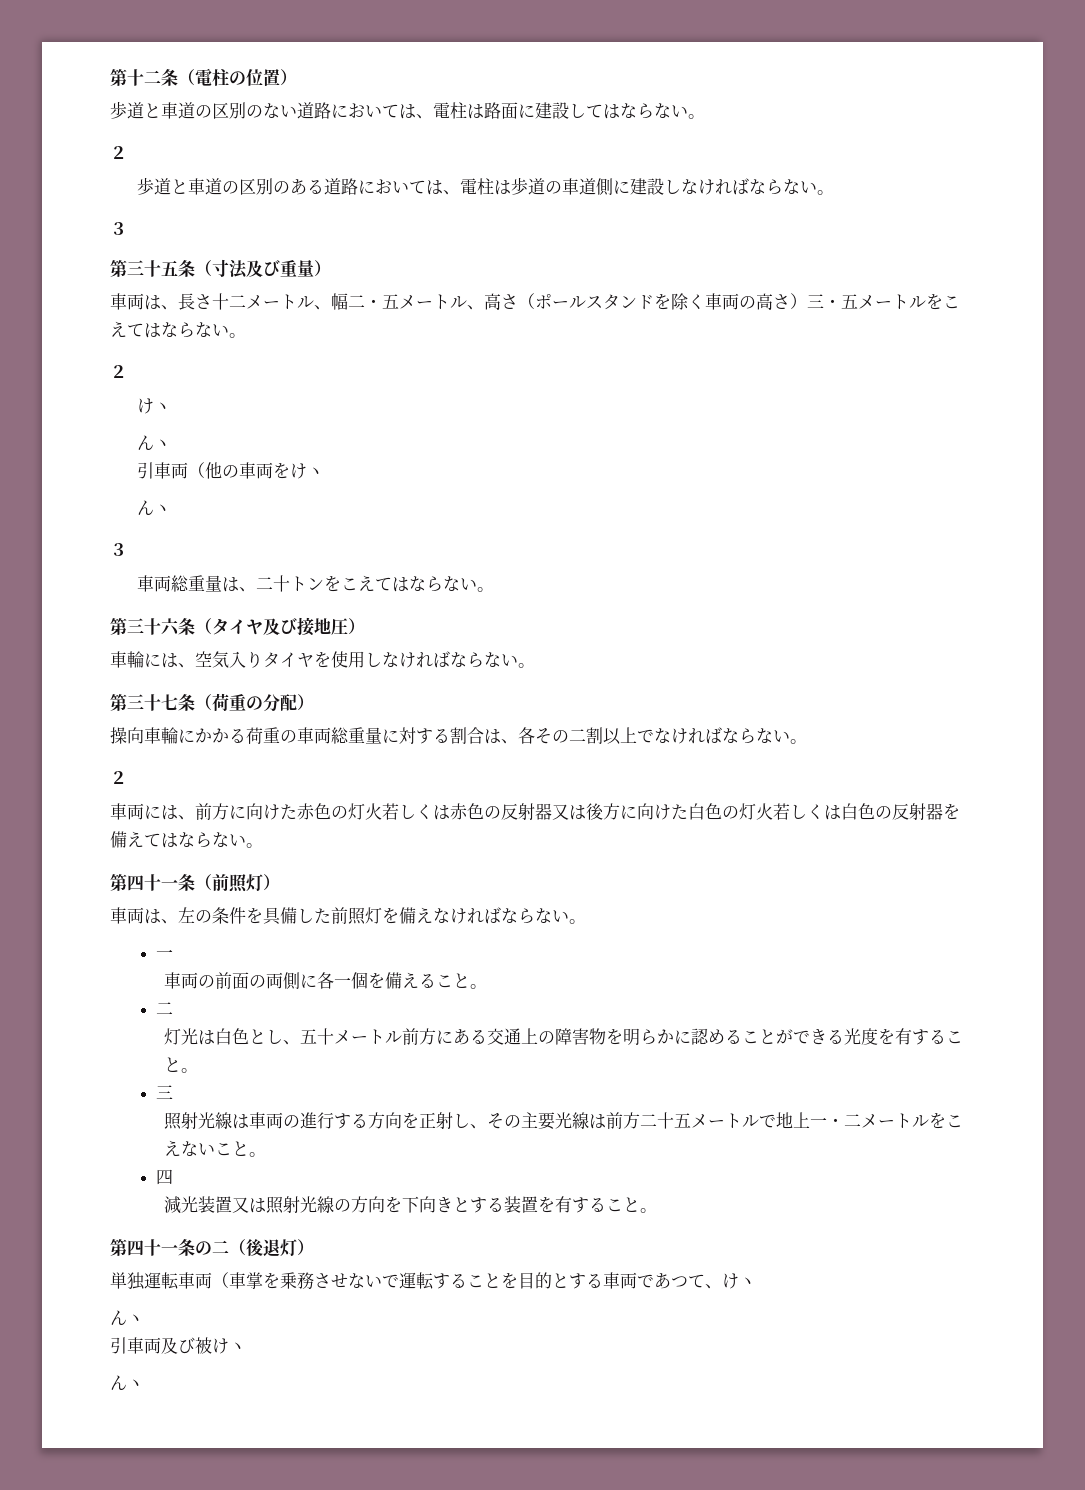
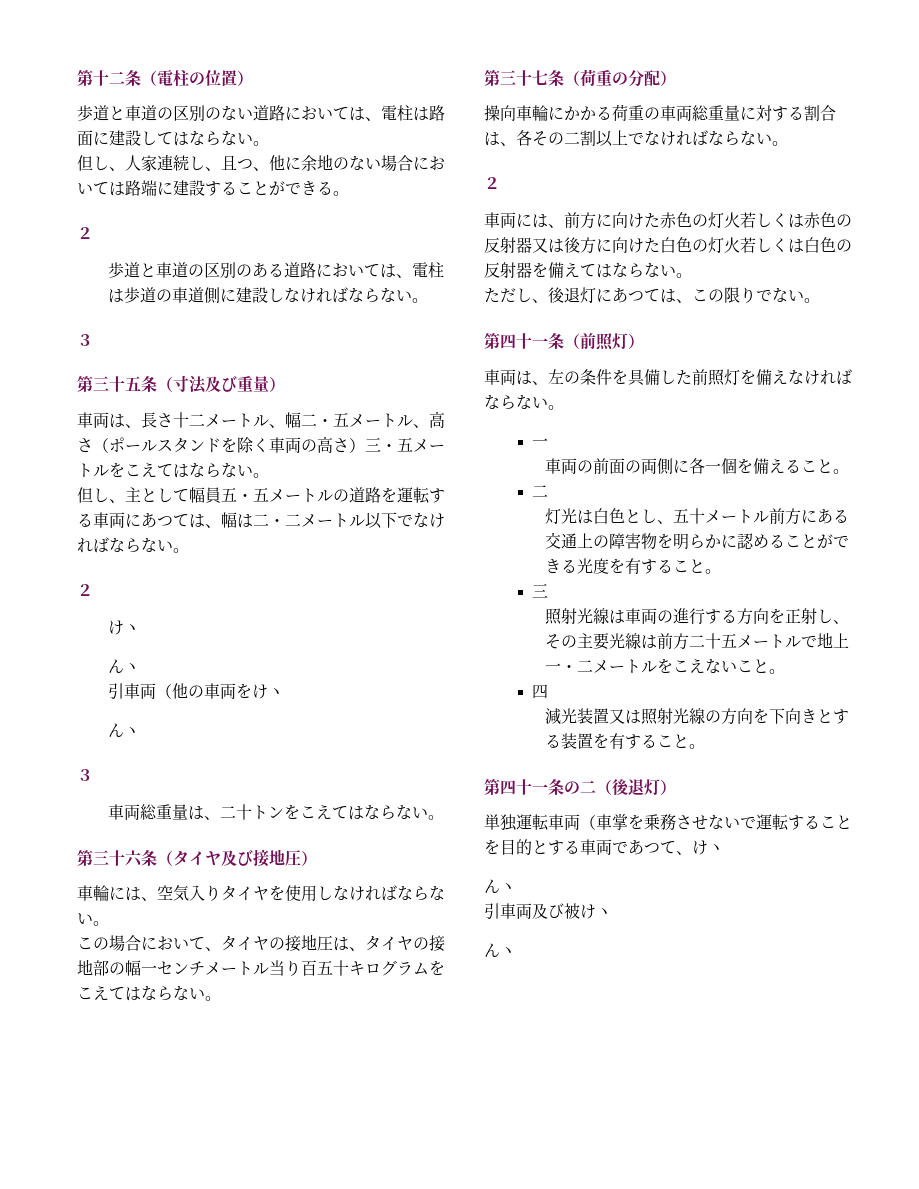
(705, 116) none -> [77,154,445,172] [77,180,349,196] // 但し、人家連続し、且つ、他に余地のない場合においては路端に建設することができる。
(246, 335) none -> [77,487,445,504] [77,512,445,529] [77,537,189,553] // 但し、主として幅員五・五メートルの道路を運転する車両にあつては、幅は二・二メートル以下でなければならない。
(535, 665) none -> [77,934,445,952] [77,959,445,976] [77,985,221,1001] // この場合において、タイヤの接地圧は、タイヤの接地部の幅一センチメートル当り百五十キログラムをこえてはならない。
(263, 845) none -> [484,287,820,303] // ただし、後退灯にあつては、この限りでない。

